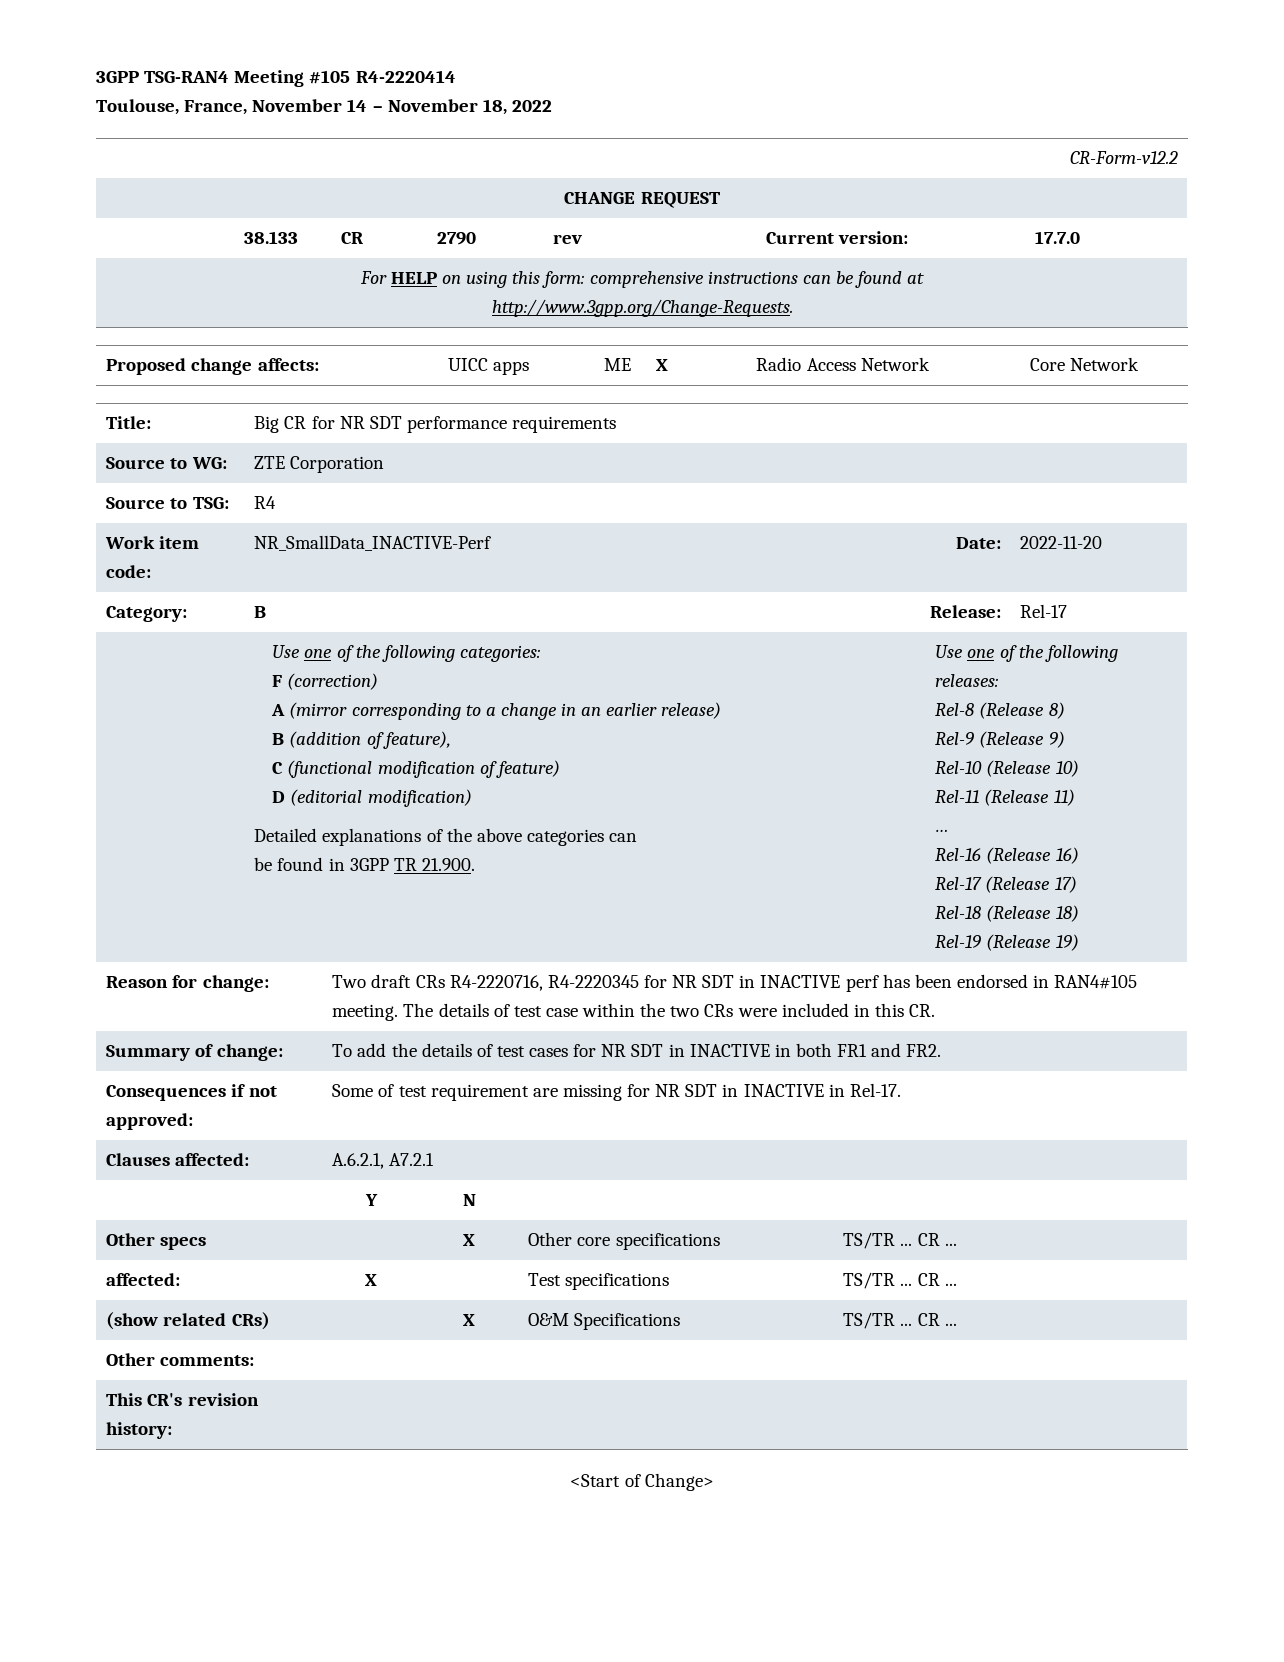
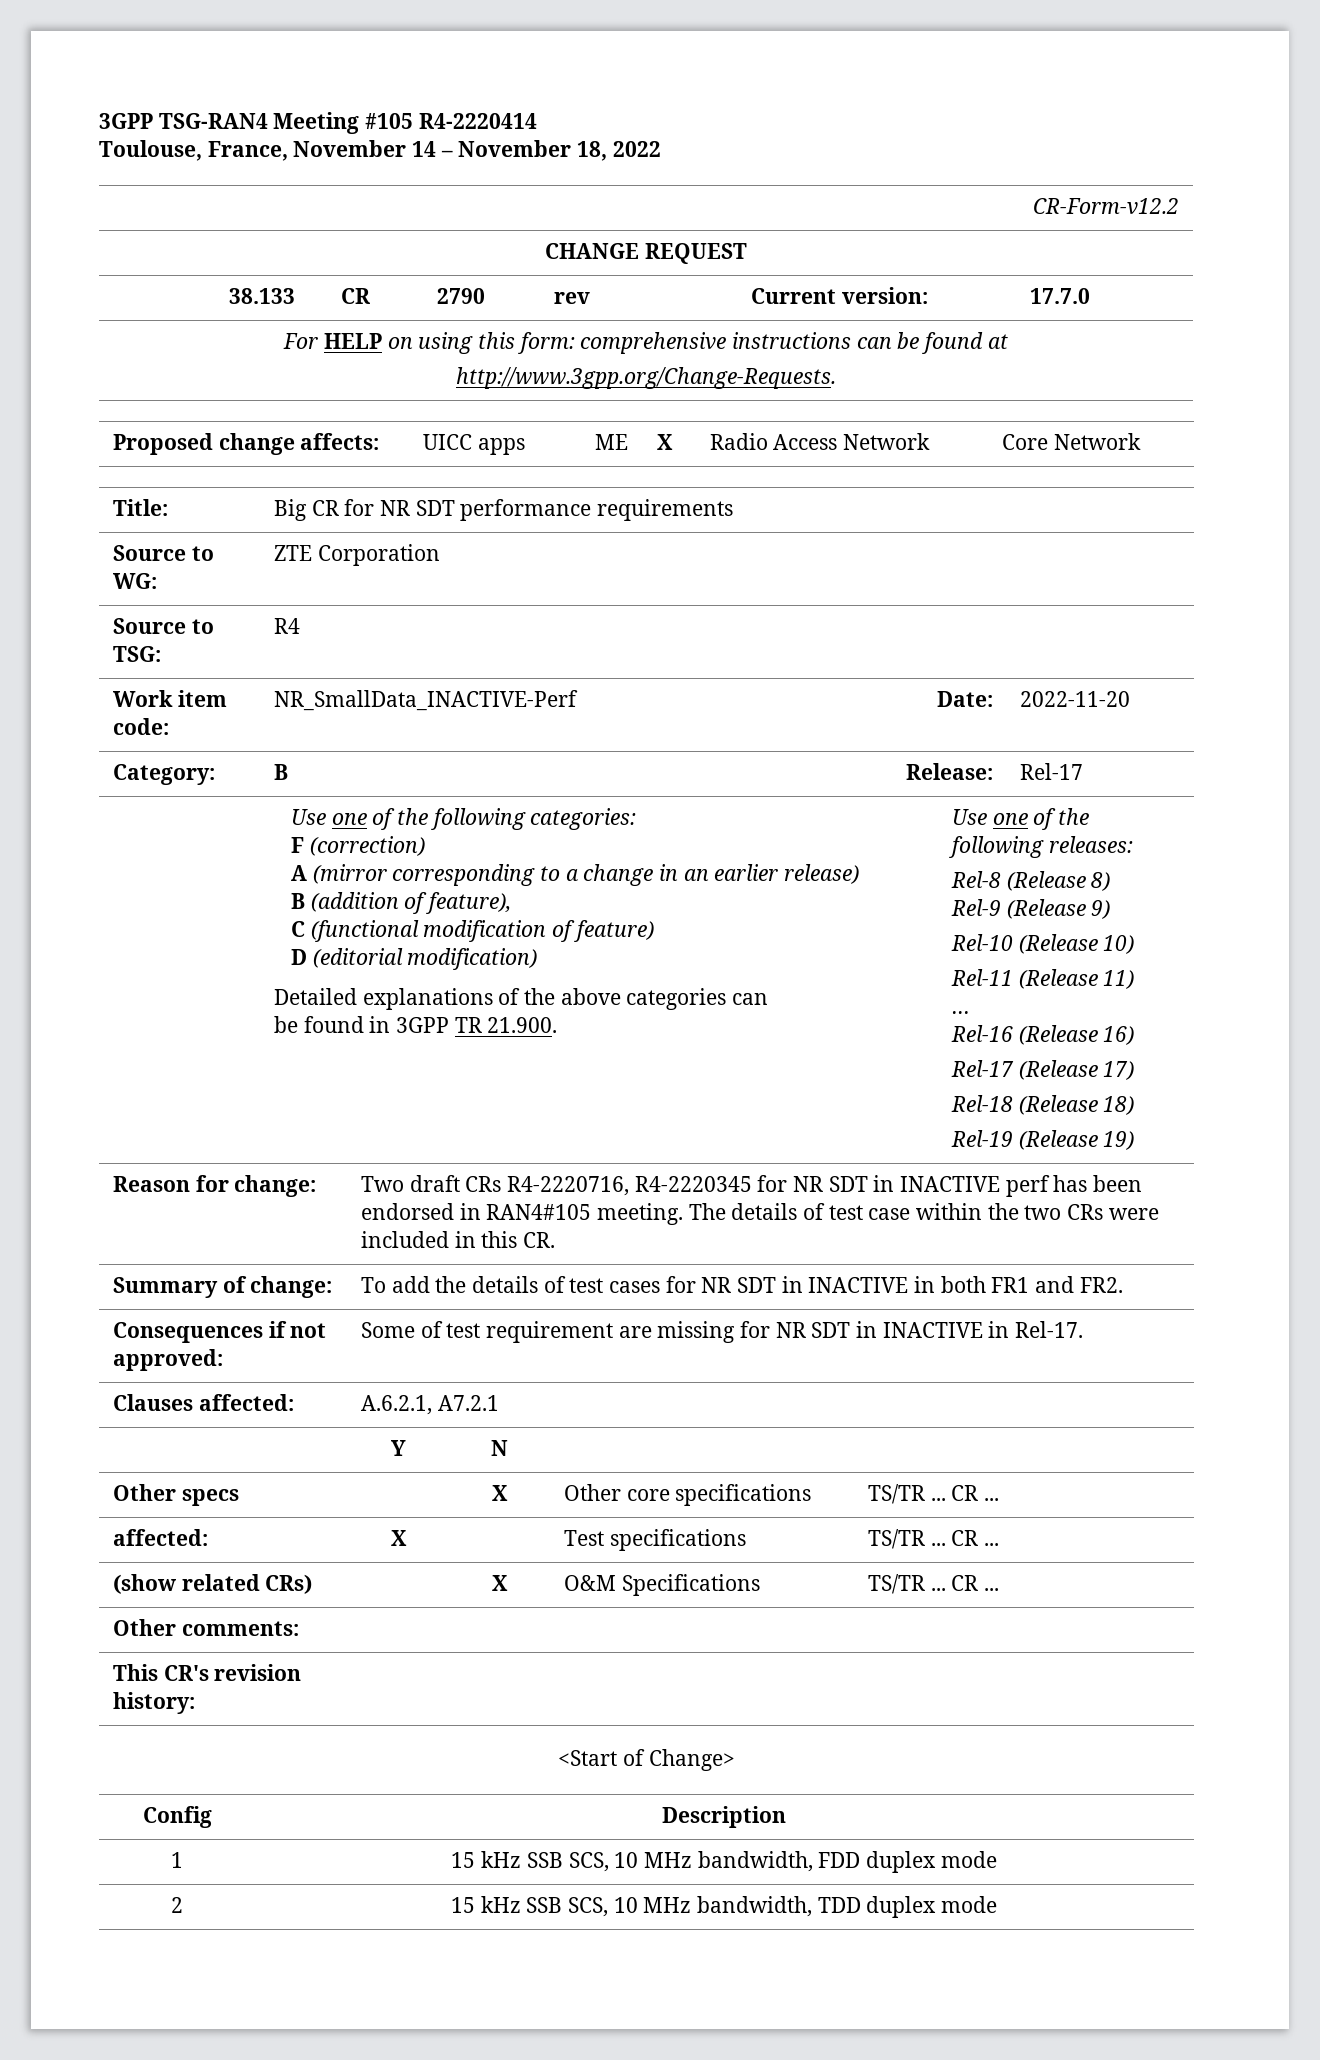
(714, 1482) none -> [142,1806,212,1828] [661,1806,786,1828] [171,1852,183,1868] [451,1851,997,1873] [171,1897,183,1913] [450,1896,998,1918] // Config | Description // 1 | 15 kHz SSB SCS, 10 MHz bandwidth, FDD duplex mode // 2 | 15 kHz SSB SCS, 10 MHz bandwidth, TDD duplex mode

